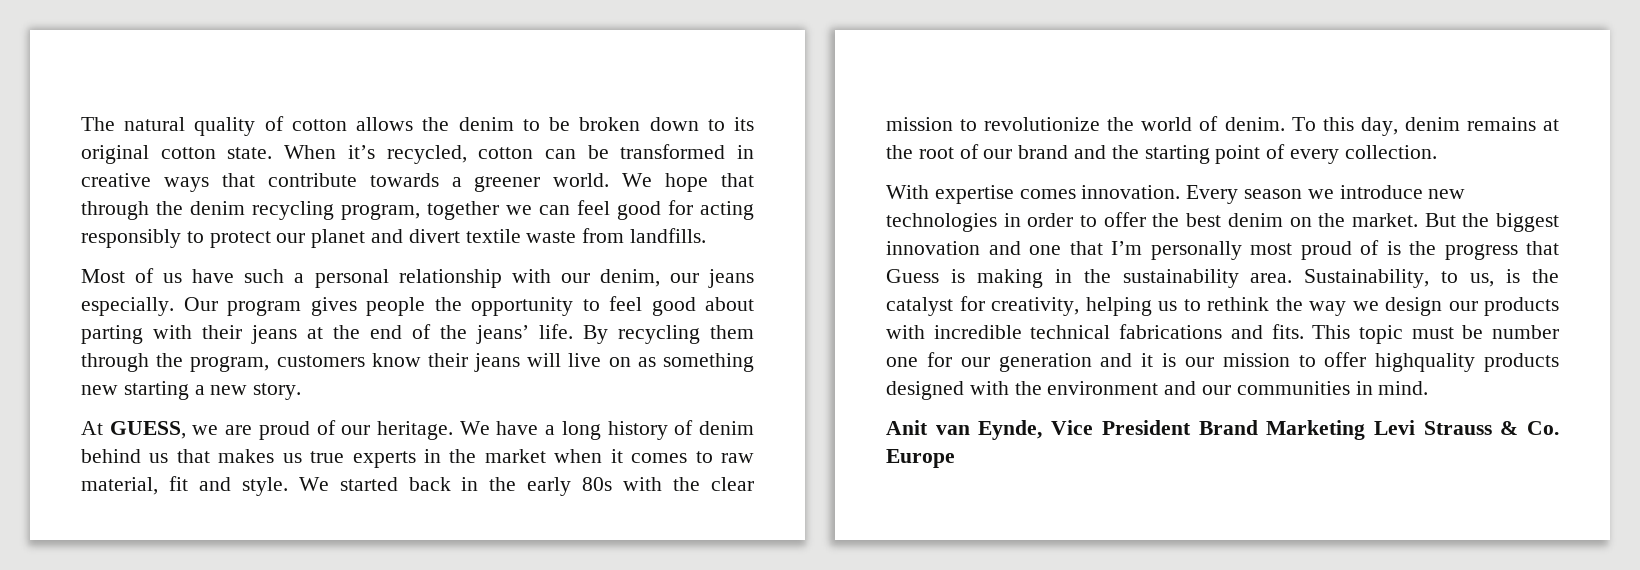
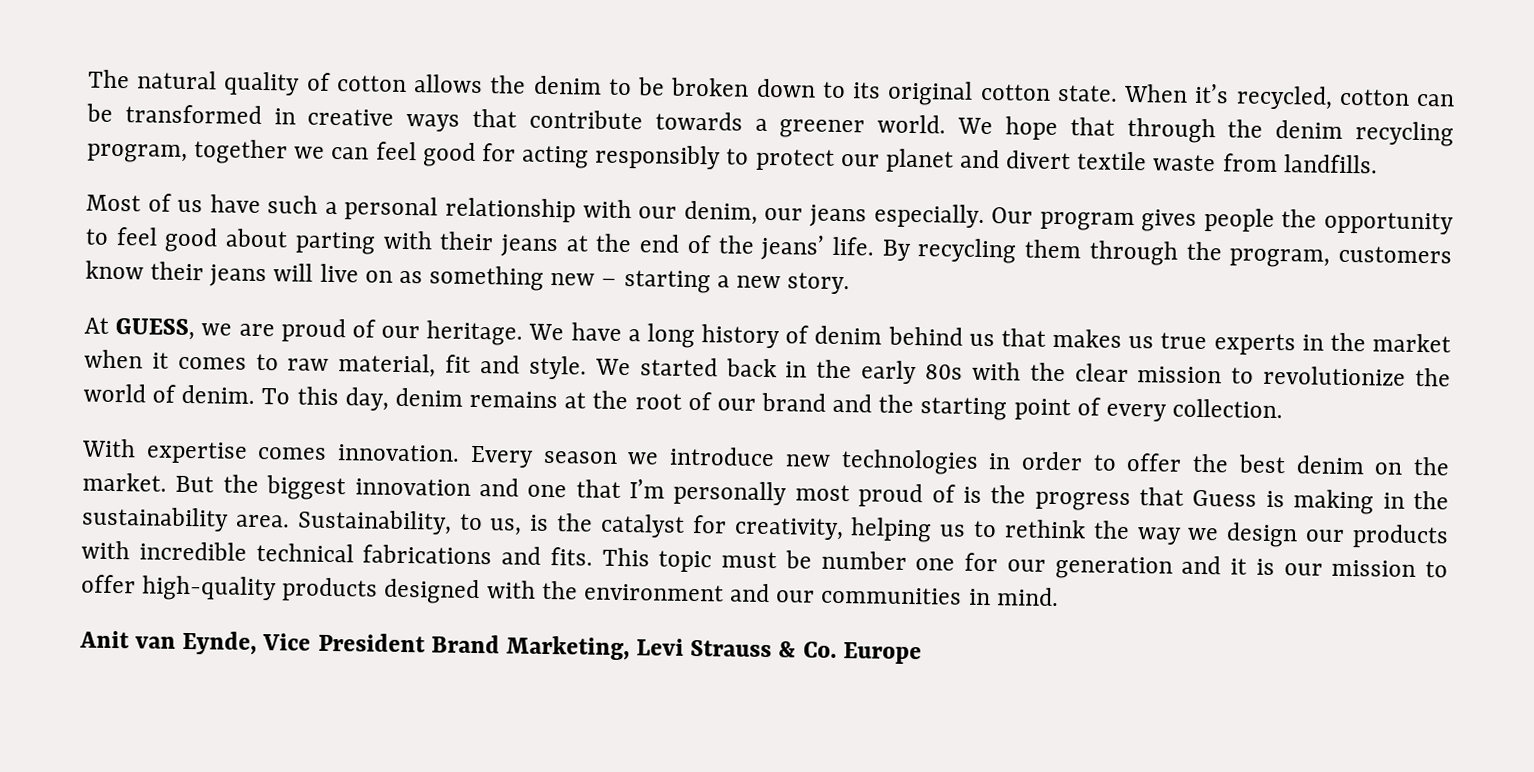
(118, 390) none -> [601,278,618,286] –
[1375,353,1476,372] highquality -> [141,575,278,602] high-quality
[1266,420,1366,440] Marketing -> [505,635,630,661] Marketing,

